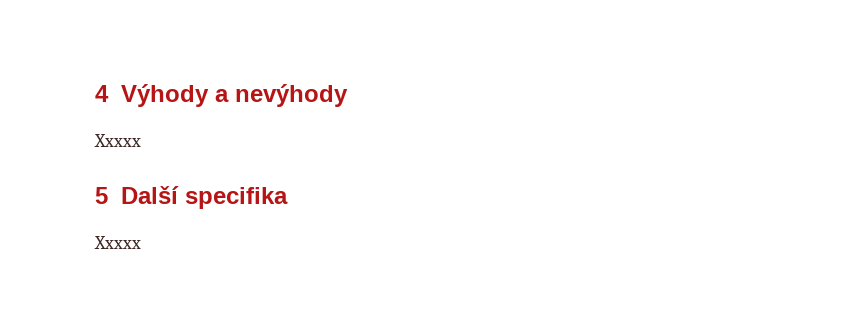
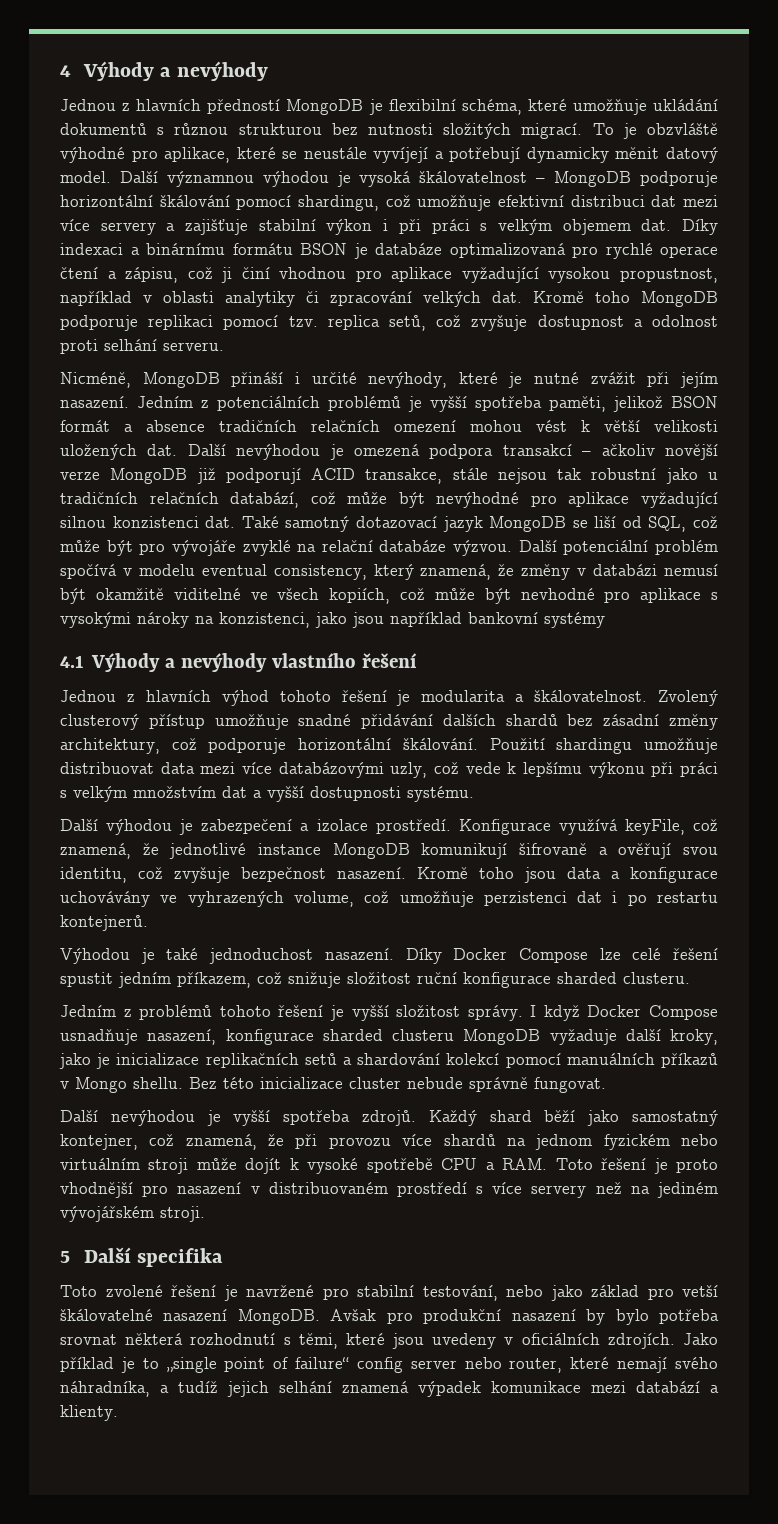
[94,134,141,147] [95,186,289,209] [94,236,141,249] Xxxxx // 5 Další specifika // Xxxxx -> [60,99,719,115] [60,123,719,139] [60,147,718,163] [60,171,719,187] [60,195,718,211] [60,219,718,235] [60,243,718,259] [60,267,718,283] [60,291,718,307] [60,315,718,331] [60,339,224,354] [60,372,718,388] [60,396,718,412] [60,420,718,432] [60,444,718,460] [60,468,718,484] [60,492,718,508] [60,516,719,532] [60,540,718,556] [60,564,718,580] [60,588,719,604] [60,612,605,628] [60,653,418,672] [60,690,718,706] [60,714,718,730] [60,738,718,754] [60,762,718,778] [60,786,474,802] [60,819,719,835] [60,843,718,859] [60,867,718,883] [60,891,718,907] [60,915,148,931] [60,948,719,964] [60,972,690,988] [60,1005,718,1021] [60,1029,718,1045] [59,1053,718,1069] [60,1077,606,1093] [60,1110,718,1126] [60,1134,719,1150] [60,1158,718,1174] [60,1182,718,1198] [60,1206,205,1222] [60,1247,224,1267] [60,1285,718,1301] [60,1309,720,1325] [60,1333,718,1349] [60,1357,718,1373] [60,1381,719,1397] [60,1405,118,1421] Jednou z hlavních předností MongoDB je flexibilní schéma, které umožňuje ukládání dokumentů s různou strukturou bez nutnosti složitých migrací. To je obzvláště výhodné pro aplikace, které se neustále vyvíjejí a potřebují dynamicky měnit datový model. Další významnou výhodou je vysoká škálovatelnost – MongoDB podporuje horizontální škálování pomocí shardingu, což umožňuje efektivní distribuci dat mezi více servery a zajišťuje stabilní výkon i při práci s velkým objemem dat. Díky indexaci a binárnímu formátu BSON je databáze optimalizovaná pro rychlé operace čtení a zápisu, což ji činí vhodnou pro aplikace vyžadující vysokou propustnost, například v oblasti analytiky či zpracování velkých dat. Kromě toho MongoDB podporuje replikaci pomocí tzv. replica setů, což zvyšuje dostupnost a odolnost proti selhání serveru. // Nicméně, MongoDB přináší i určité nevýhody, které je nutné zvážit při jejím nasazení. Jedním z potenciálních problémů je vyšší spotřeba paměti, jelikož BSON formát a absence tradičních relačních omezení mohou vést k větší velikosti uložených dat. Další nevýhodou je omezená podpora transakcí – ačkoliv novější verze MongoDB již podporují ACID transakce, stále nejsou tak robustní jako u tradičních relačních databází, což může být nevýhodné pro aplikace vyžadující silnou konzistenci dat. Také samotný dotazovací jazyk MongoDB se liší od SQL, což může být pro vývojáře zvyklé na relační databáze výzvou. Další potenciální problém spočívá v modelu eventual consistency, který znamená, že změny v databázi nemusí být okamžitě viditelné ve všech kopiích, což může být nevhodné pro aplikace s vysokými nároky na konzistenci, jako jsou například bankovní systémy // 4.1 Výhody a nevýhody vlastního řešení // Jednou z hlavních výhod tohoto řešení je modularita a škálovatelnost. Zvolený clusterový přístup umožňuje snadné přidávání dalších shardů bez zásadní změny architektury, což podporuje horizontální škálování. Použití shardingu umožňuje distribuovat data mezi více databázovými uzly, což vede k lepšímu výkonu při práci s velkým množstvím dat a vyšší dostupnosti systému. // Další výhodou je zabezpečení a izolace prostředí. Konfigurace využívá keyFile, což znamená, že jednotlivé instance MongoDB komunikují šifrovaně a ověřují svou identitu, což zvyšuje bezpečnost nasazení. Kromě toho jsou data a konfigurace uchovávány ve vyhrazených volume, což umožňuje perzistenci dat i po restartu kontejnerů. // Výhodou je také jednoduchost nasazení. Díky Docker Compose lze celé řešení spustit jedním příkazem, což snižuje složitost ruční konfigurace sharded clusteru. // Jedním z problémů tohoto řešení je vyšší složitost správy. I když Docker Compose usnadňuje nasazení, konfigurace sharded clusteru MongoDB vyžaduje další kroky, jako je inicializace replikačních setů a shardování kolekcí pomocí manuálních příkazů v Mongo shellu. Bez této inicializace cluster nebude správně fungovat. // Další nevýhodou je vyšší spotřeba zdrojů. Každý shard běží jako samostatný kontejner, což znamená, že při provozu více shardů na jednom fyzickém nebo virtuálním stroji může dojít k vysoké spotřebě CPU a RAM. Toto řešení je proto vhodnější pro nasazení v distribuovaném prostředí s více servery než na jediném vývojářském stroji. // 5 Další specifika // Toto zvolené řešení je navržené pro stabilní testování, nebo jako základ pro vetší škálovatelné nasazení MongoDB. Avšak pro produkční nasazení by bylo potřeba srovnat některá rozhodnutí s těmi, které jsou uvedeny v oficiálních zdrojích. Jako příklad je to „single point of failure“ config server nebo router, které nemají svého náhradníka, a tudíž jejich selhání znamená výpadek komunikace mezi databází a klienty.

